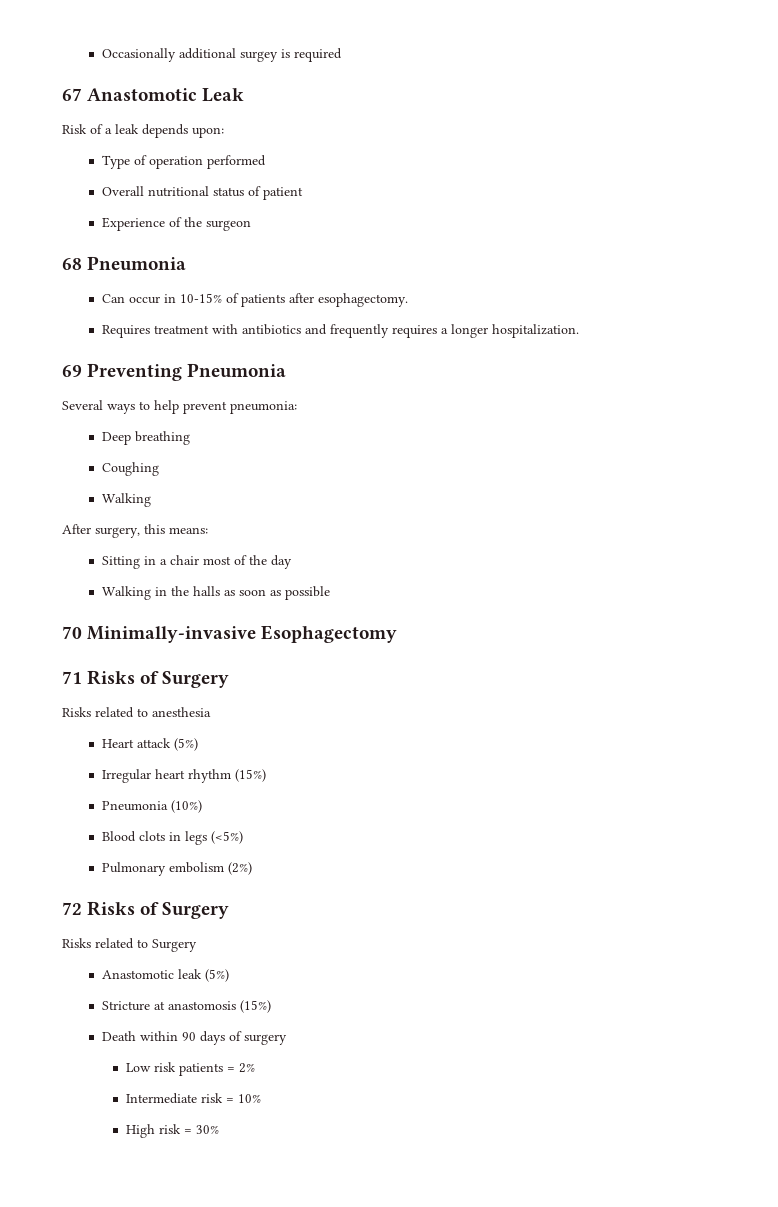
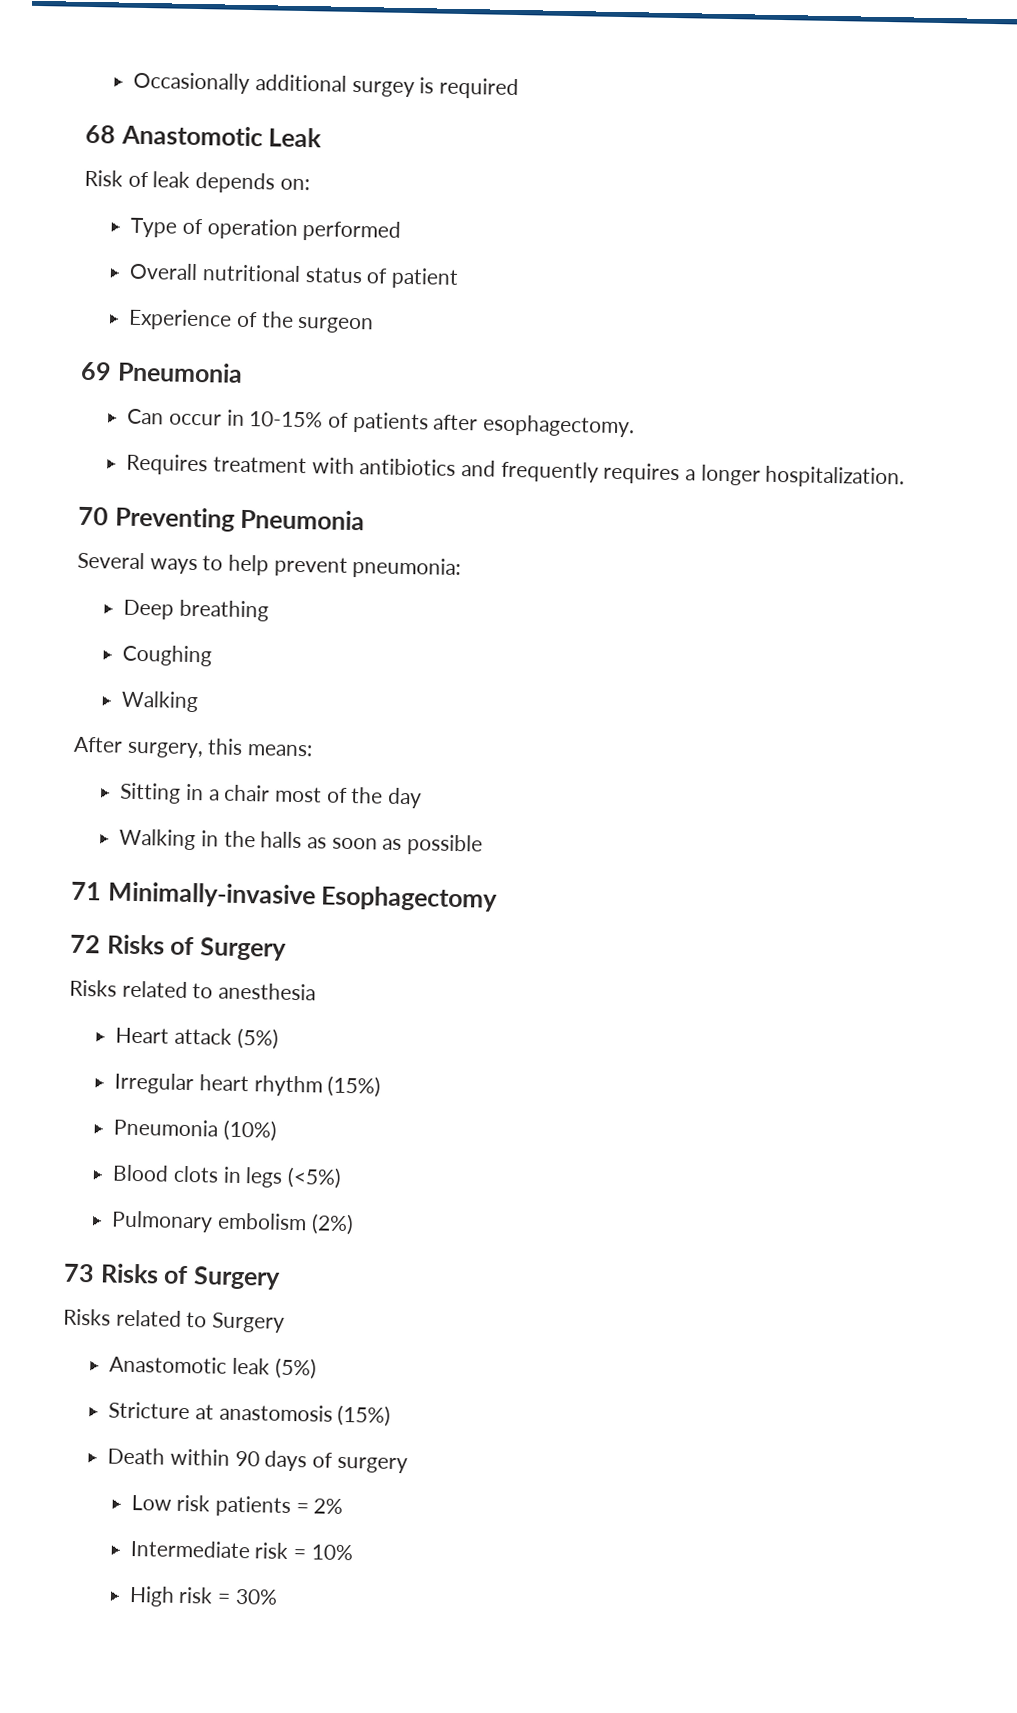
[62,88,82,101] 67 -> [85,124,116,144] 68
[105,128,112,134] a -> (149, 179) none
[192,127,224,138] upon: -> [279,178,310,191] on:
[62,258,82,270] 68 -> [80,361,112,381] 69
[62,365,82,377] 69 -> [78,506,109,526] 70
[62,626,82,639] 70 -> [71,881,102,901] 71
[62,671,82,684] 71 -> [70,934,101,954] 72
[62,902,82,915] 72 -> [63,1263,95,1283] 73

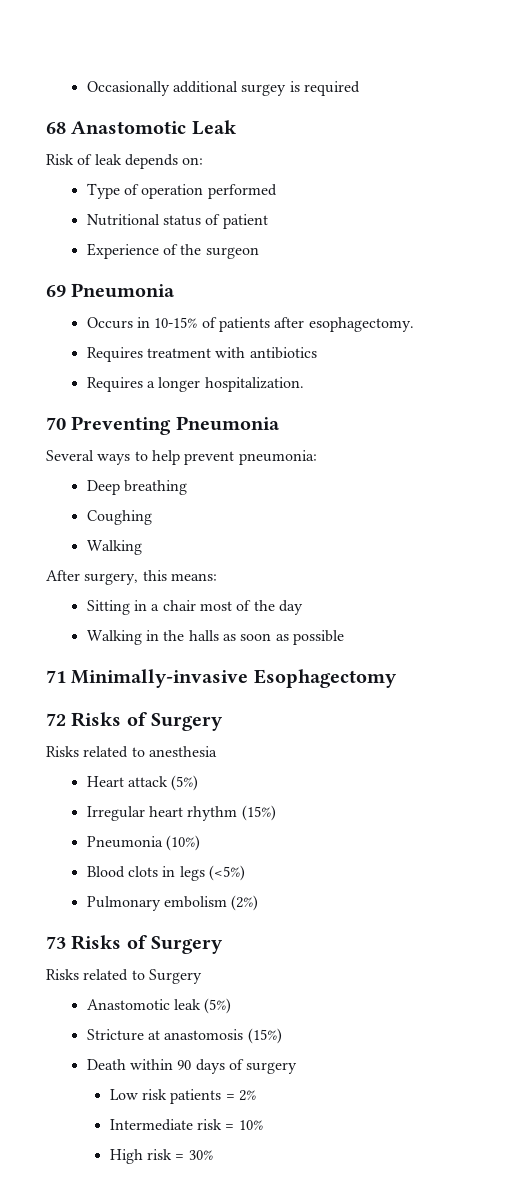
[129,262,302,282] Overall nutritional -> [86,214,160,226] Nutritional
[127,408,223,426] Can occur -> [86,317,133,329] Occurs
[461,460,681,485] and frequently requires -> [86,377,143,392] // Requires

